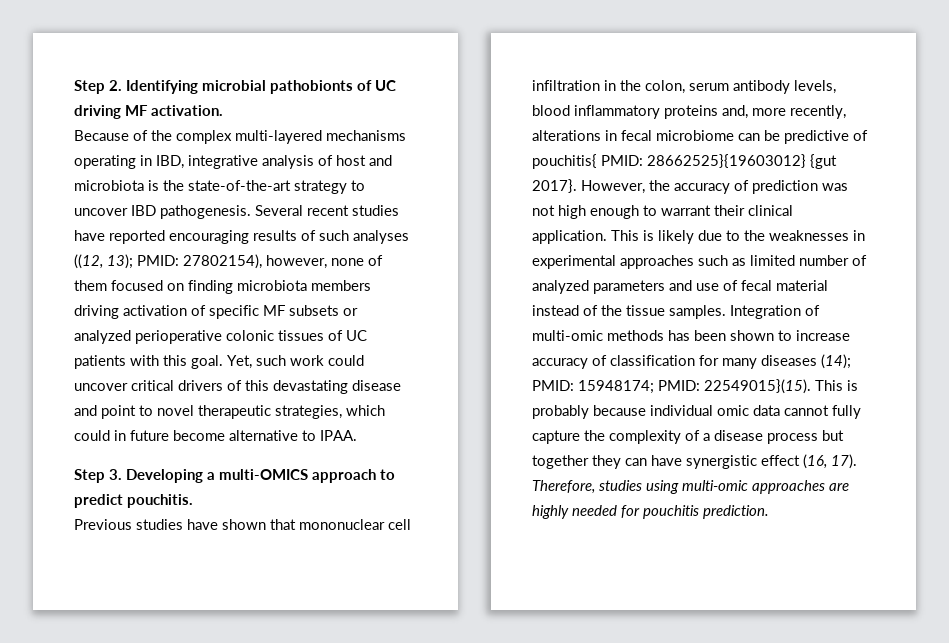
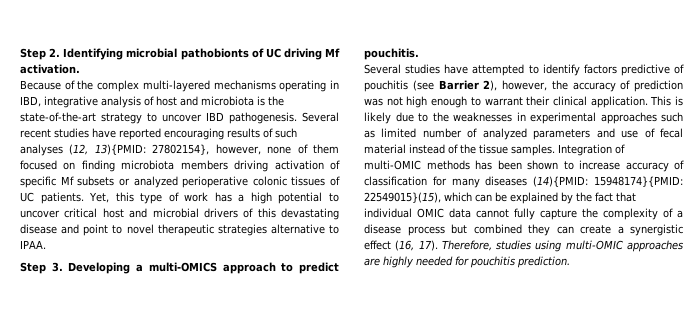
[125,105,148,116] MF -> [325,48,340,57] Mf
[74,254,262,269] ((12, 13); PMID: 27802154), -> [69,144,210,155] (12, 13){PMID: 27802154},
[263,305,285,316] MF -> [60,176,74,185] Mf
[74,355,364,369] [74,380,174,391] patients with this goal. Yet, such work could uncover critical -> [40,192,339,204] [20,208,199,218] patients. Yet, this type of work has a high potential to uncover critical host and microbial
[275,405,385,419] [74,430,225,441] strategies, which could in future become -> [217,224,267,236] strategies
[74,519,411,530] [532,80,836,94] [532,105,846,119] [532,130,868,144] [532,154,837,169] [532,179,645,194] Previous studies have shown that mononuclear cell infiltration in the colon, serum antibody levels, blood inflammatory proteins and, more recently, alterations in fecal microbiome can be predictive of pouchitis{ PMID: 28662525}{19603012} {gut 2017}. However, -> [364,64,684,76] [364,80,547,92] Several studies have attempted to identify factors predictive of pouchitis (see Barrier 2), however,
[532,330,603,341] multi-omic -> [364,160,421,170] multi-OMIC
[821,354,851,369] [532,379,858,394] [532,405,749,419] (14); PMID: 15948174; PMID: 22549015}(15). This is probably because individual omic -> [533,176,683,187] [364,192,636,204] [364,208,444,218] (14){PMID: 15948174}{PMID: 22549015}(15), which can be explained by the fact that individual OMIC
[532,455,589,469] together -> [473,224,522,234] combined
[651,455,682,466] have -> [580,225,624,234] create a
[682,480,748,491] multi-omic -> [565,240,623,250] multi-OMIC

